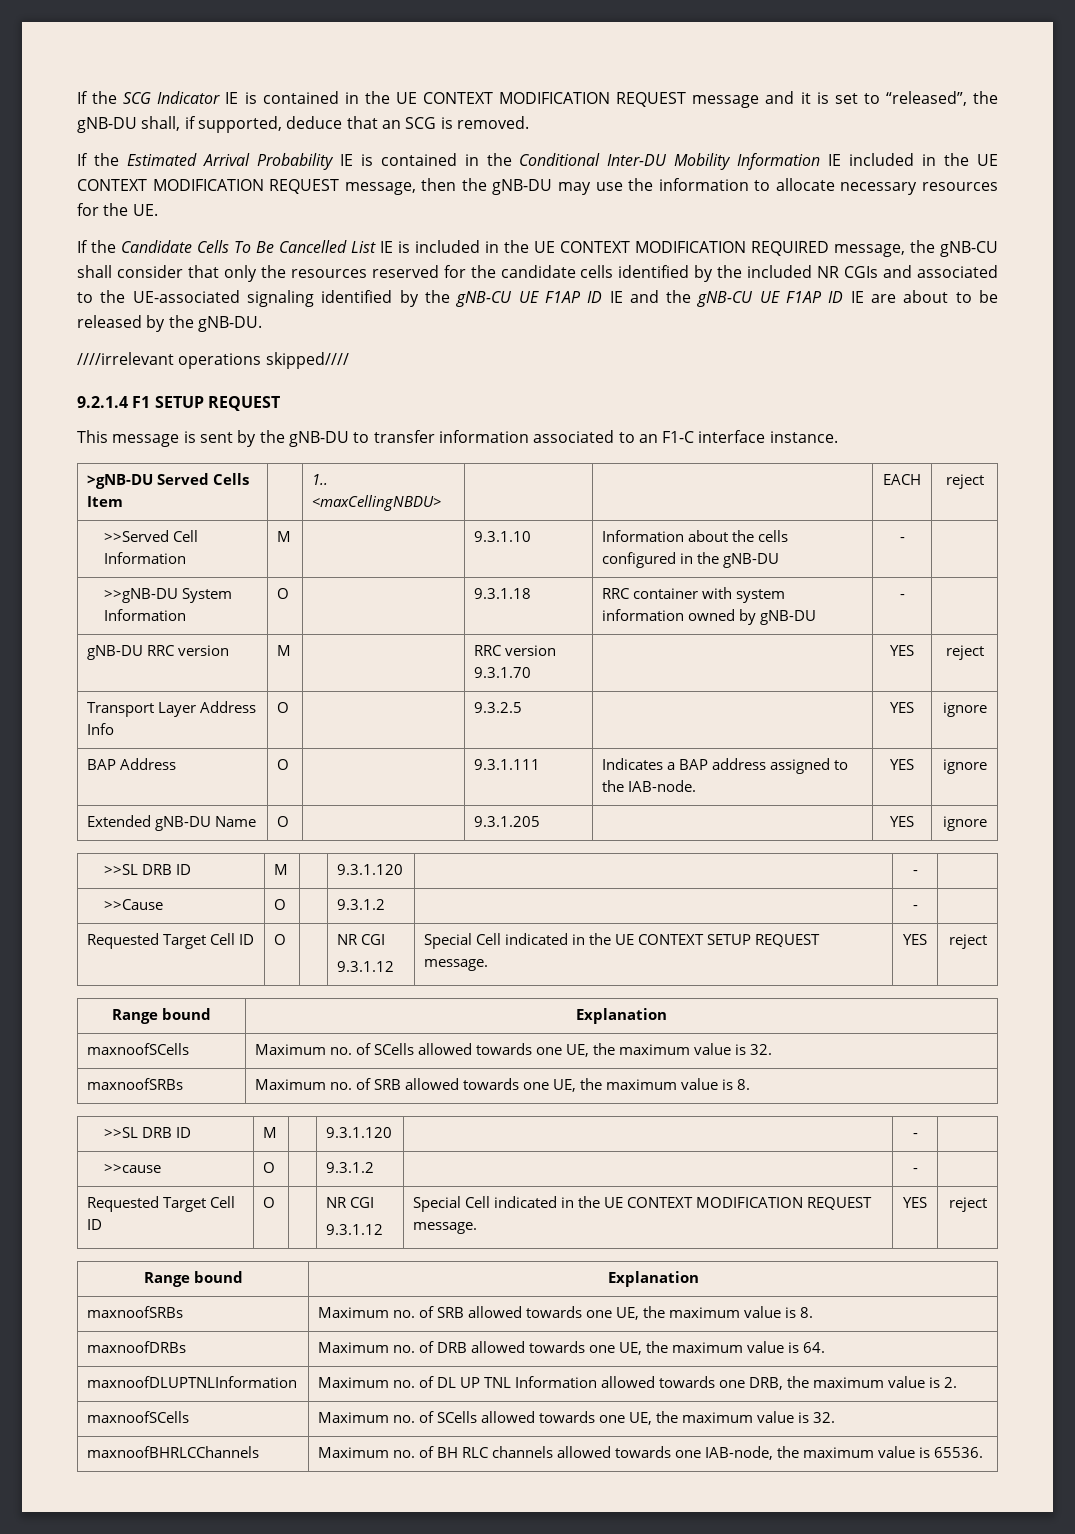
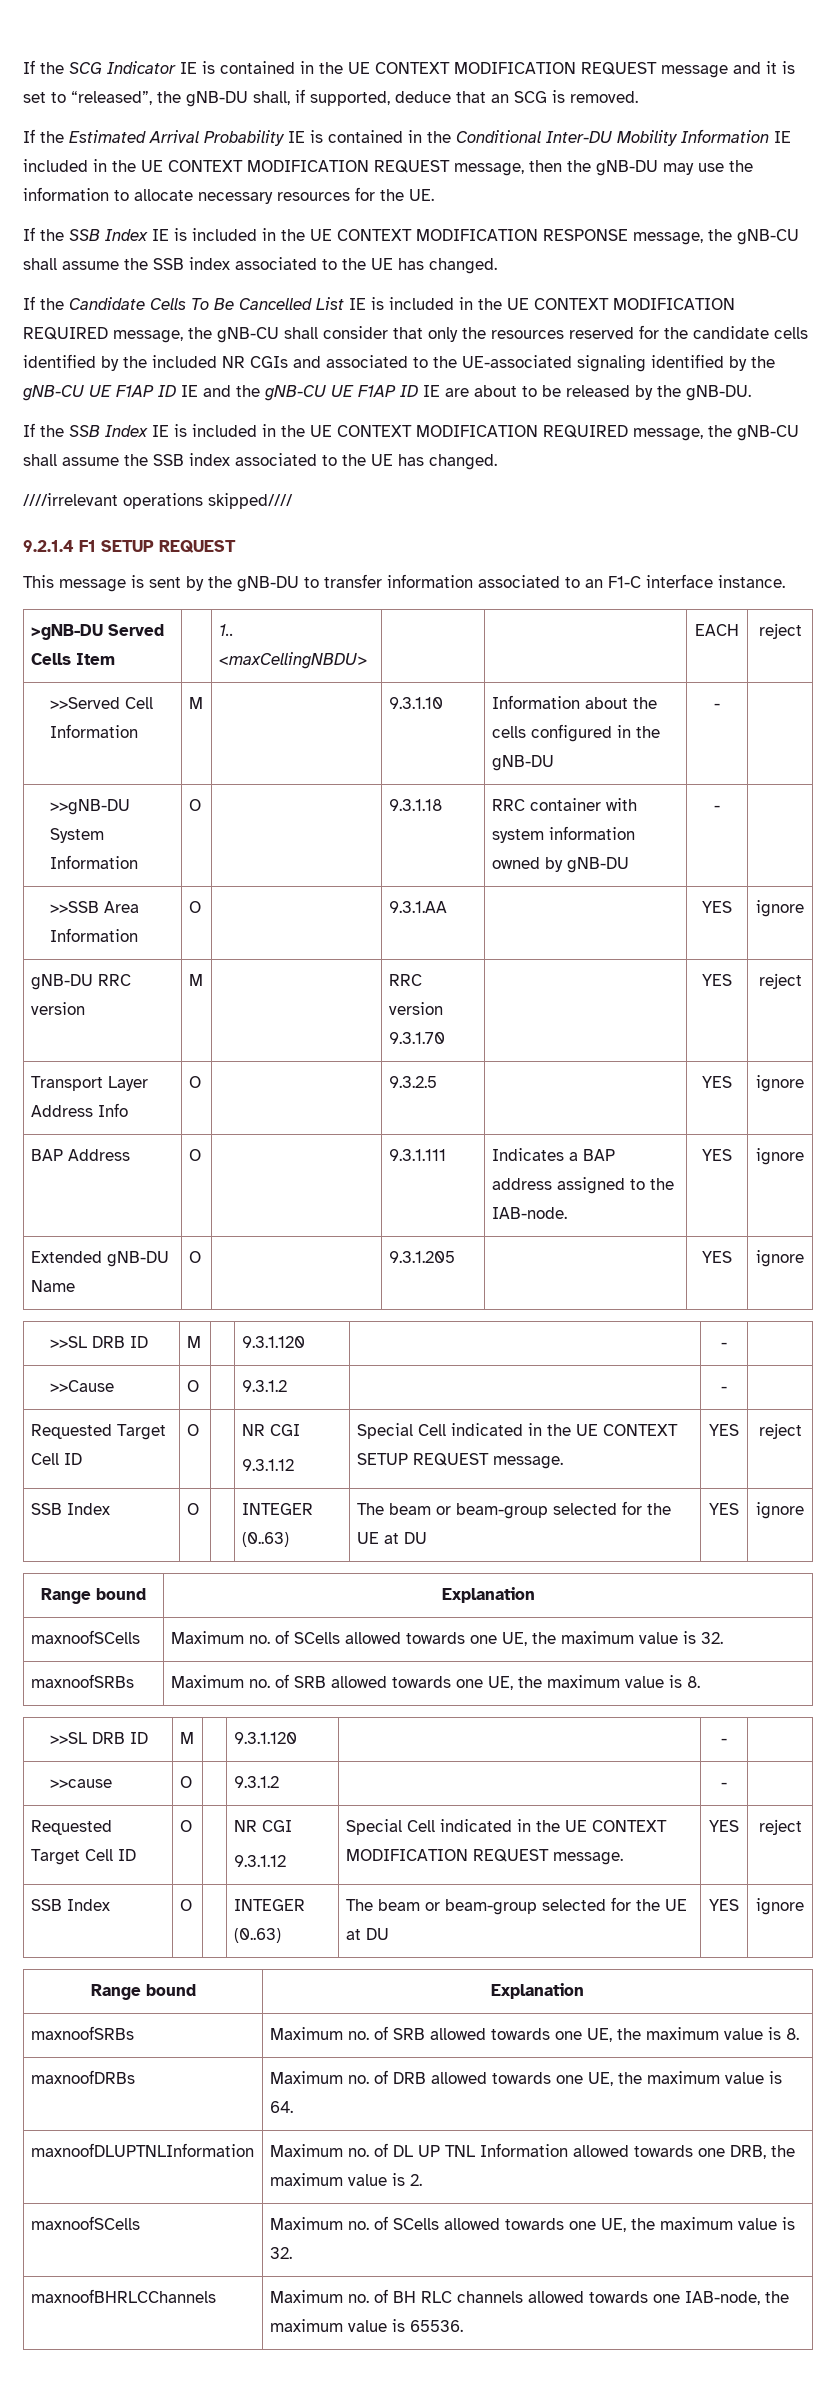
(158, 210) none -> [23,227,799,245] [23,257,497,274] // If the SSB Index IE is included in the UE CONTEXT MODIFICATION RESPONSE message, the gNB-CU shall assume the SSB index associated to the UE has changed.
(262, 324) none -> [23,423,799,441] [23,453,497,470] // If the SSB Index IE is included in the UE CONTEXT MODIFICATION REQUIRED message, the gNB-CU shall assume the SSB index associated to the UE has changed.
(905, 596) none -> [49,901,139,913] [49,928,138,942] [188,901,201,913] [388,901,447,913] [702,901,732,913] [756,900,804,917] // >>SSB Area Information | O | | 9.3.1.AA | | YES | ignore
(987, 941) none -> [30,1503,110,1515] [186,1503,199,1515] [241,1503,313,1515] [241,1532,289,1547] [356,1501,671,1519] [356,1532,427,1544] [709,1503,739,1515] [756,1502,804,1519] // SSB Index | O | | INTEGER (0..63) | The beam or beam-group selected for the UE at DU | YES | ignore
(987, 1204) none -> [30,1899,110,1911] [179,1899,192,1911] [233,1899,305,1911] [233,1928,281,1943] [345,1897,687,1915] [345,1928,389,1940] [709,1899,739,1911] [756,1898,804,1915] // SSB Index | O | | INTEGER (0..63) | The beam or beam-group selected for the UE at DU | YES | ignore

